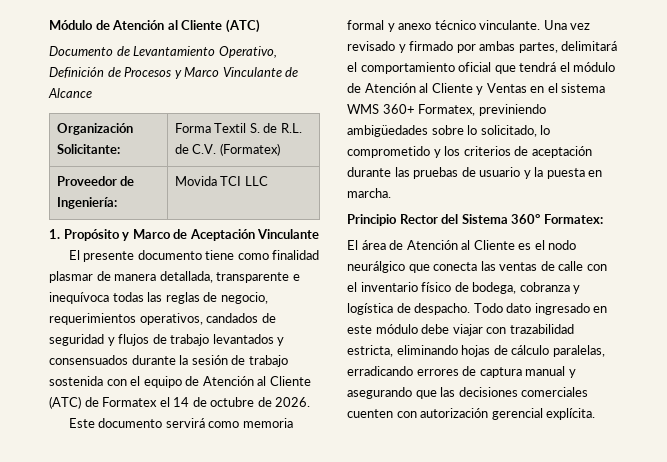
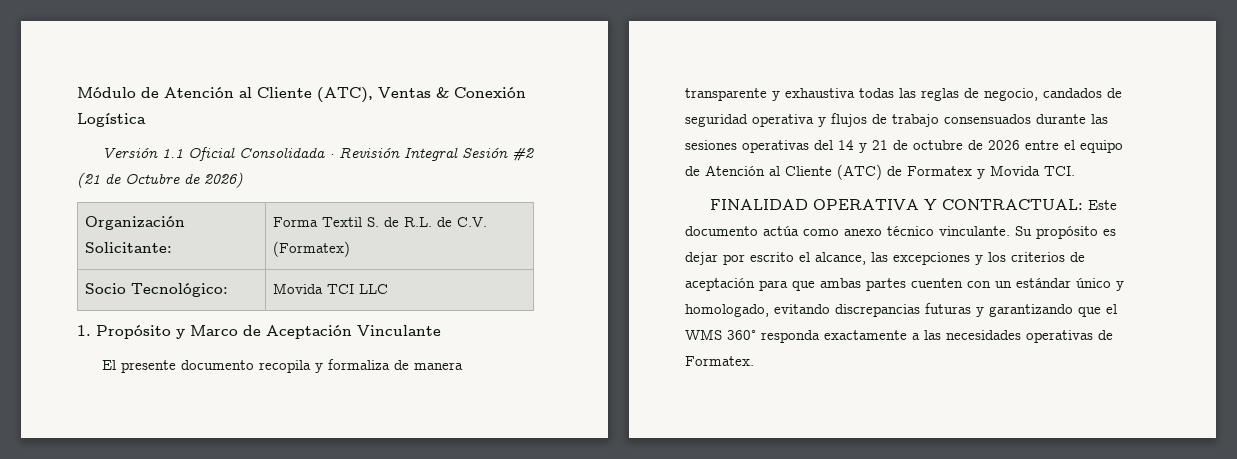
[225,19,260,33] [49,46,277,58] [49,67,299,79] [48,88,92,98] (ATC) // Documento de Levantamiento Operativo, Definición de Procesos y Marco Vinculante de Alcance -> [317,87,526,103] [77,113,146,127] [101,147,534,161] [77,172,243,188] (ATC), Ventas & Conexión Logística // Versión 1.1 Oficial Consolidada · Revisión Integral Sesión #2 (21 de Octubre de 2026)
[56,176,135,186] [56,197,117,209] Proveedor de Ingeniería: -> [84,283,228,297] Socio Tecnológico:
[205,250,320,260] [49,271,300,283] [49,292,109,304] tiene como finalidad plasmar de manera detallada, transparente e inequívoca -> [258,359,463,373] [685,88,855,101] recopila y formaliza de manera transparente y exhaustiva
[49,313,203,325] requerimientos operativos, -> (1038, 94) none
(104, 340) none -> [752,114,814,127] operativa
[212,334,285,346] [49,355,288,367] [49,376,127,386] levantados y consensuados durante la sesión de trabajo sostenida con -> [944,114,1108,124] [685,140,1059,153] consensuados durante las sesiones operativas del 14 y 21 de octubre de 2026 entre
[159,397,311,407] [68,418,293,428] [347,20,591,32] [347,41,618,53] [347,62,616,74] [347,83,606,95] [347,104,546,116] [347,125,551,137] [347,146,430,158] el 14 de octubre de 2026. // Este documento servirá como memoria formal y anexo técnico vinculante. Una vez revisado y firmado por ambas partes, delimitará el comportamiento oficial que tendrá el módulo de Atención al Cliente y Ventas en el sistema WMS 360+ Formatex, previniendo ambigüedades sobre lo solicitado, lo comprometido -> [977,165,1075,179] [709,199,1117,210] [685,226,1116,239] [685,252,970,265] y Movida TCI. // FINALIDAD OPERATIVA Y CONTRACTUAL: Este documento actúa como anexo técnico vinculante. Su propósito es dejar por escrito el alcance, las excepciones
[347,167,603,179] [347,188,391,198] [347,214,603,226] [347,240,577,250] [347,261,607,273] [347,282,581,294] [347,303,608,315] [347,324,574,336] [347,345,605,357] [347,366,576,378] [347,387,589,399] [347,408,596,420] durante las pruebas de usuario y la puesta en marcha. // Principio Rector del Sistema 360° Formatex: // El área de Atención al Cliente es el nodo neurálgico que conecta las ventas de calle con el inventario físico de bodega, cobranza y logística de despacho. Todo dato ingresado en este módulo debe viajar con trazabilidad estricta, eliminando hojas de cálculo paralelas, erradicando errores de captura manual y asegurando que las decisiones comerciales cuenten con autorización gerencial explícita. -> [759,278,1124,291] [685,303,1117,317] [685,329,1113,343] [685,356,754,366] para que ambas partes cuenten con un estándar único y homologado, evitando discrepancias futuras y garantizando que el WMS 360° responda exactamente a las necesidades operativas de Formatex.

